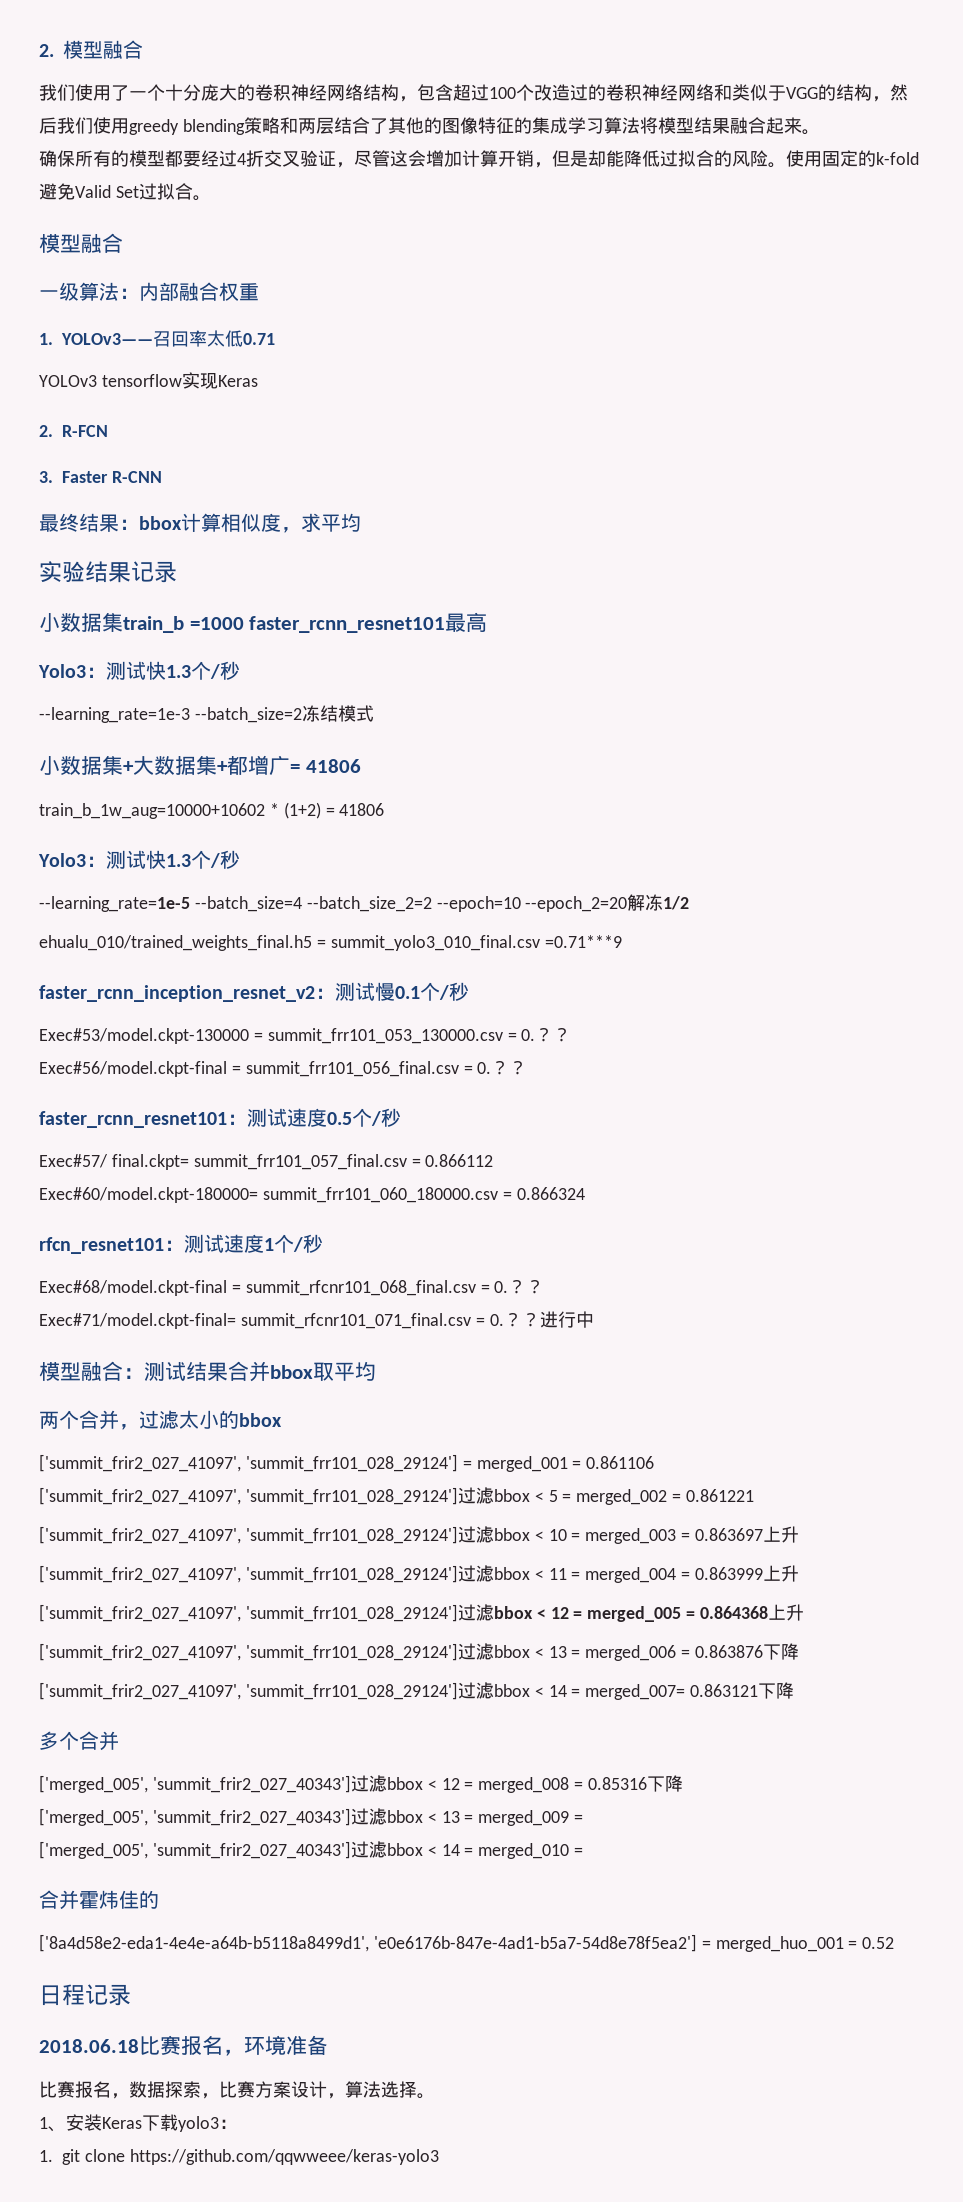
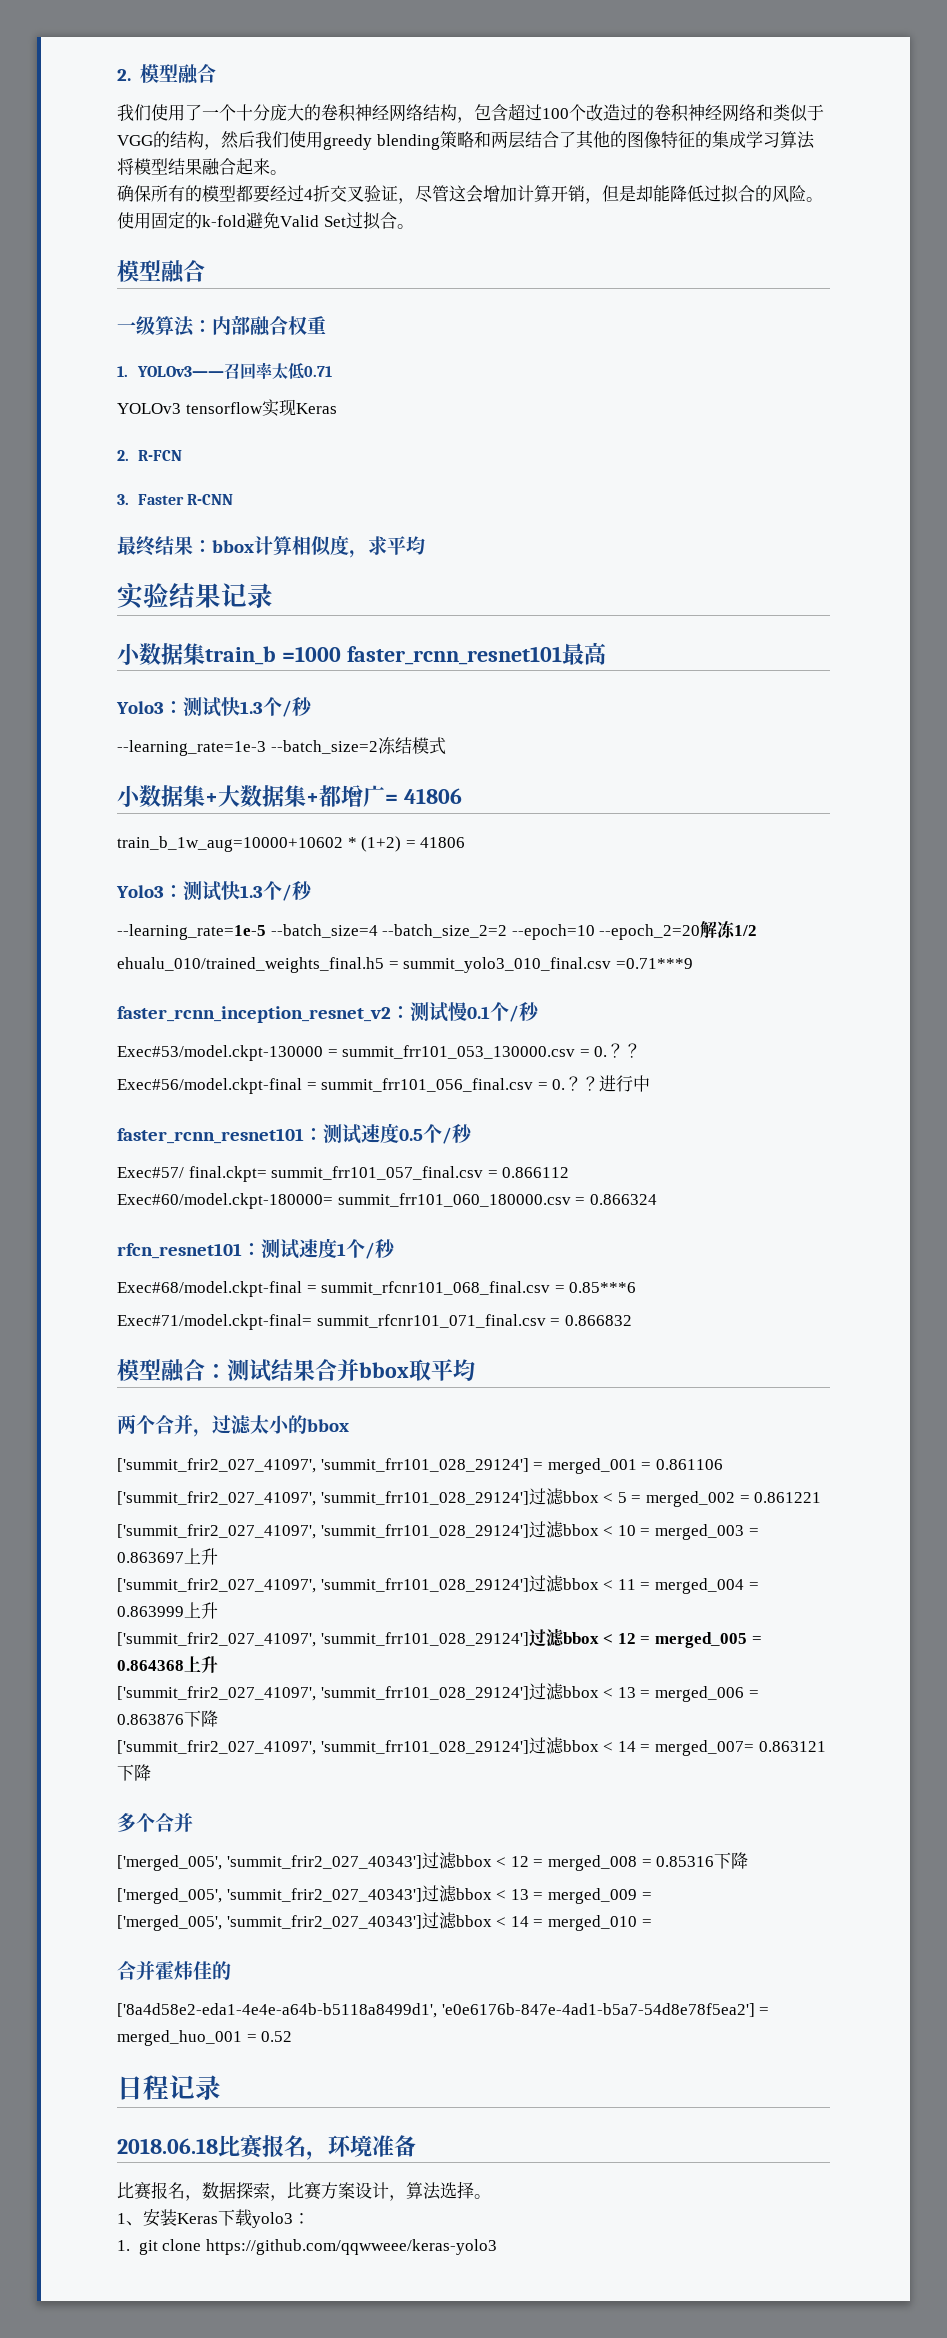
(528, 1067) none -> [599,1075,651,1092] 进行中
[494,1279,545,1294] 0.？？ -> [569,1282,637,1293] 0.85***6
[489,1311,594,1328] 0.？？进行中 -> [564,1315,632,1326] 0.866832

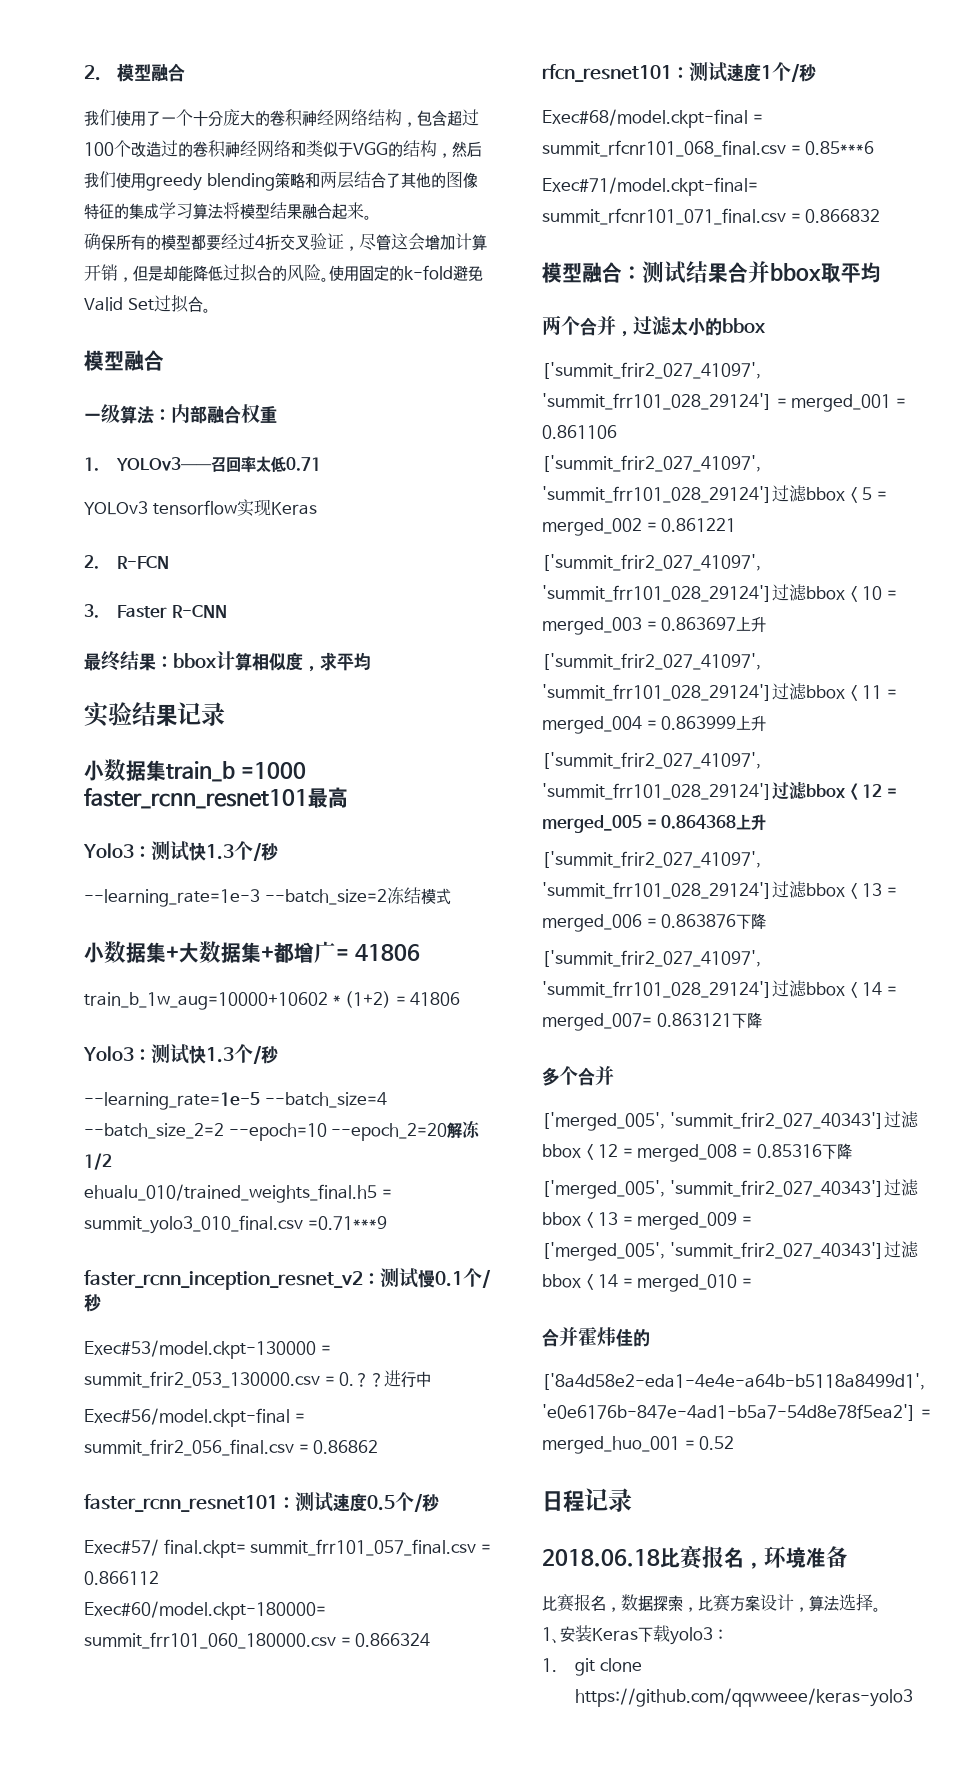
[342,1043,642,1059] [117,1078,534,1094] summit_frr101_053_130000.csv = 0.？？ // Exec#56/model.ckpt-final = summit_frr101_056_final.csv -> [84,1371,320,1388] summit_frir2_053_130000.csv
(651, 1083) none -> [84,1408,305,1427] [84,1439,379,1456] // Exec#56/model.ckpt-final = summit_frir2_056_final.csv = 0.86862

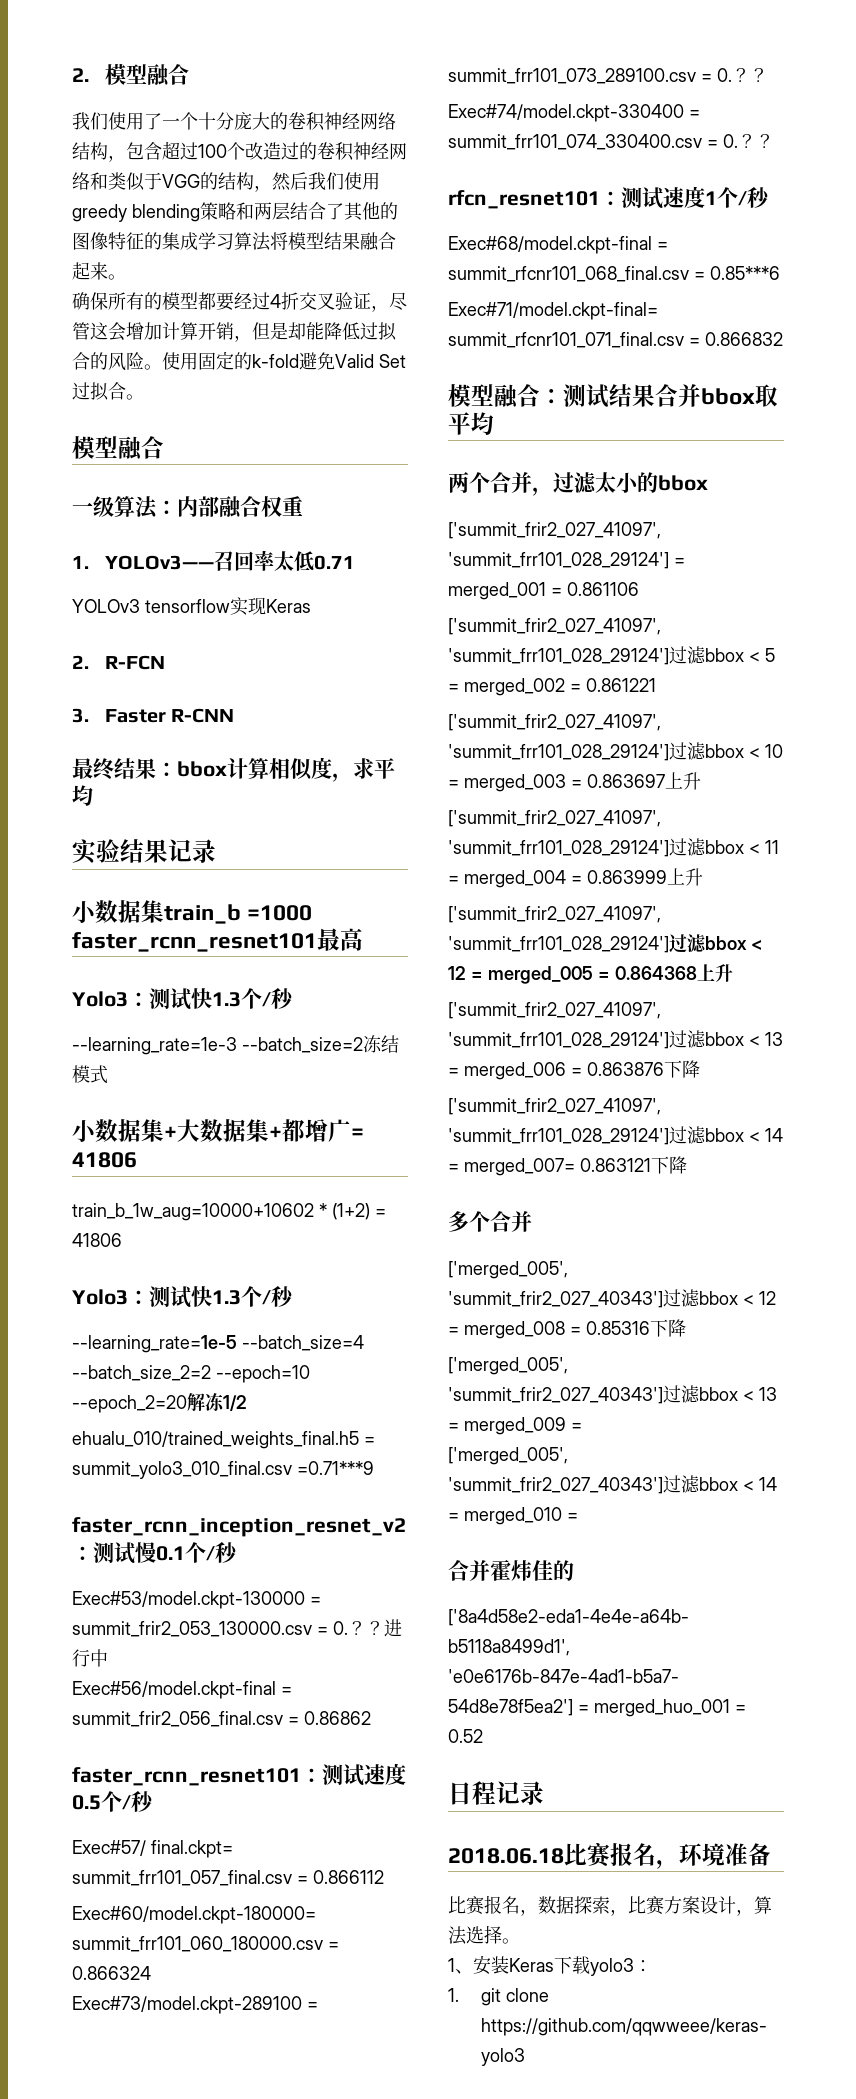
(431, 1640) none -> [72,1996,318,2014] [448,68,768,84] [448,104,700,122] [448,134,774,150] // Exec#73/model.ckpt-289100 = summit_frr101_073_289100.csv = 0.？？ // Exec#74/model.ckpt-330400 = summit_frr101_074_330400.csv = 0.？？

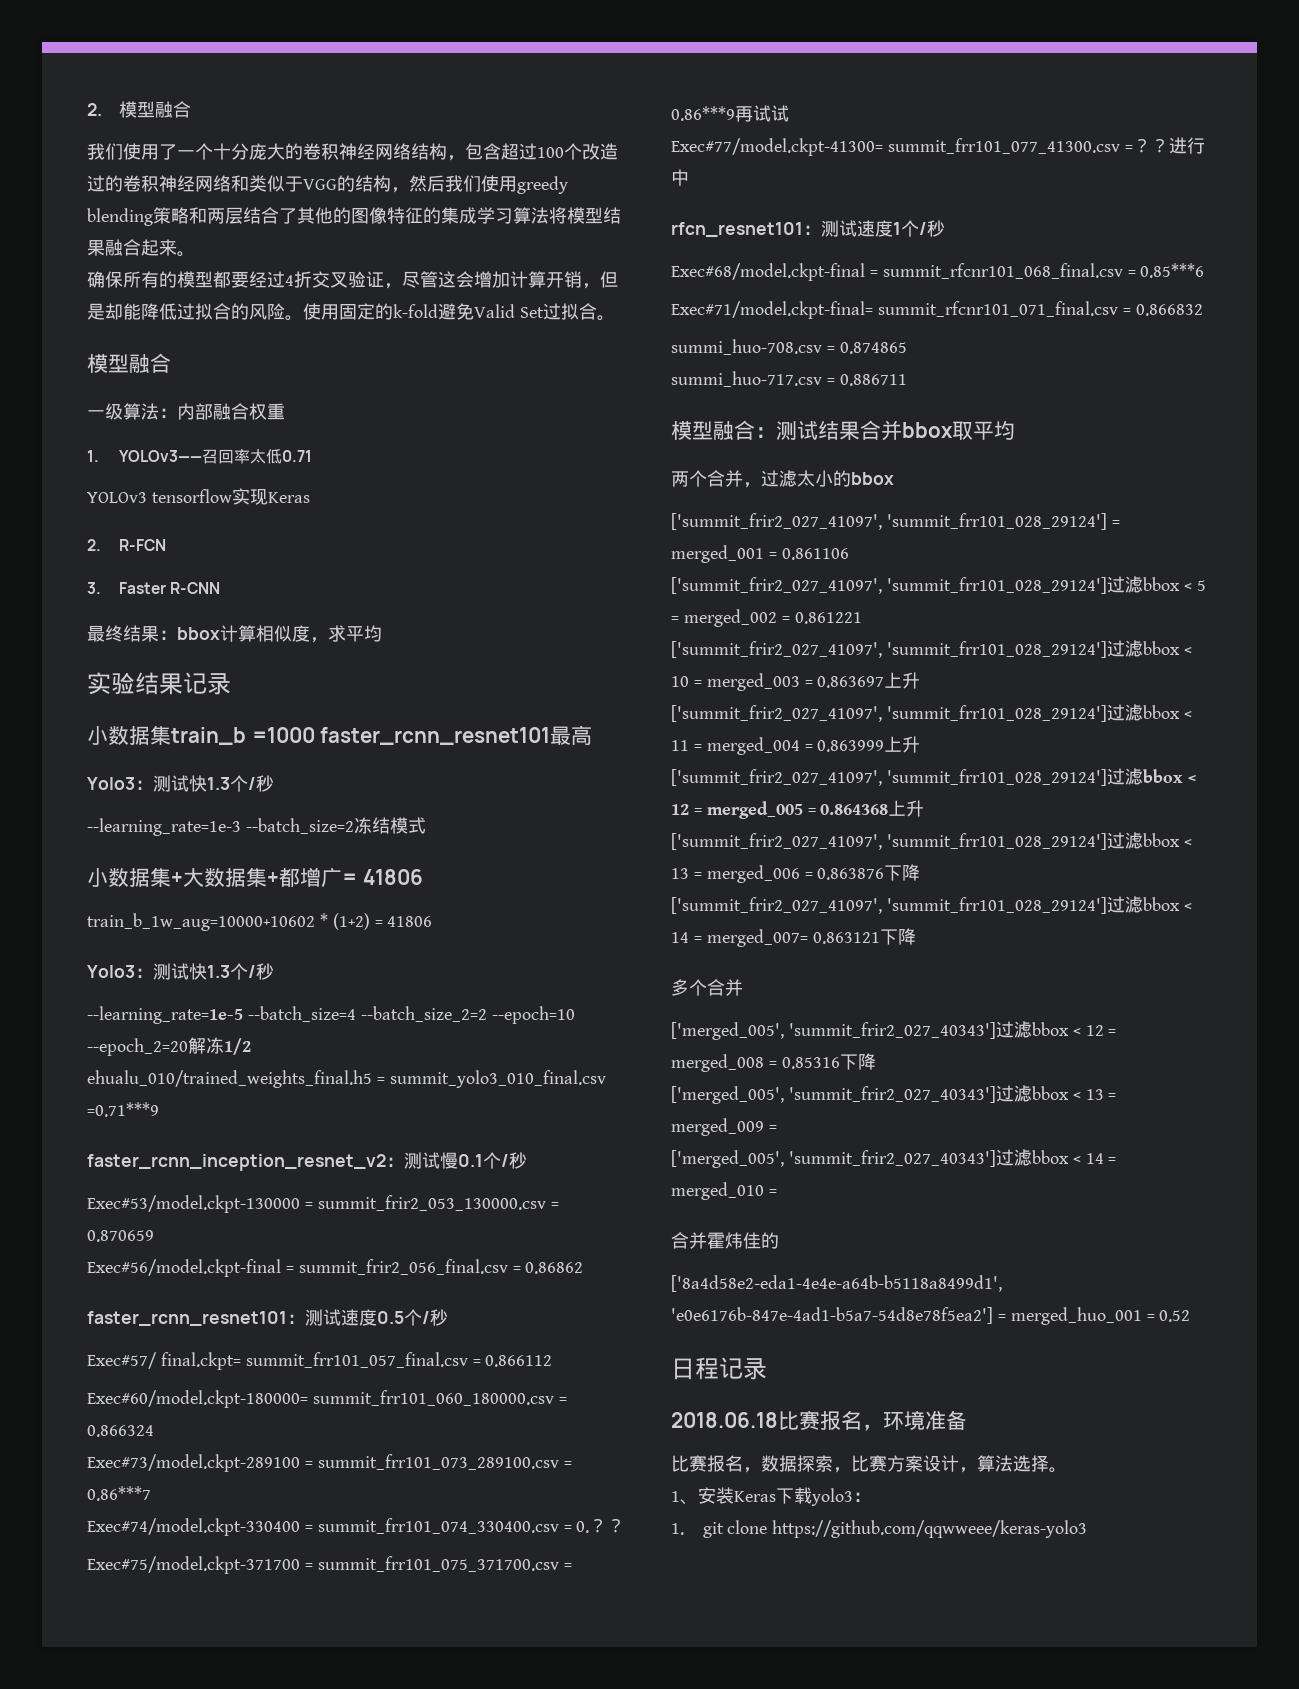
[333,1619,402,1637] [72,1649,108,1667] 0.？？进行中 -> [87,1230,154,1242] 0.870659
[717,68,768,82] 0.？？ -> [87,1486,151,1501] 0.86***7
(774, 141) none -> [87,1556,572,1574] [671,105,789,122] [671,137,1205,156] [671,169,689,186] // Exec#75/model.ckpt-371700 = summit_frr101_075_371700.csv = 0.86***9再试试 // Exec#77/model.ckpt-41300= summit_frr101_077_41300.csv =？？进行中
(783, 339) none -> [671,339,907,355] [671,371,907,387] // summi_huo-708.csv = 0.874865 // summi_huo-717.csv = 0.886711

